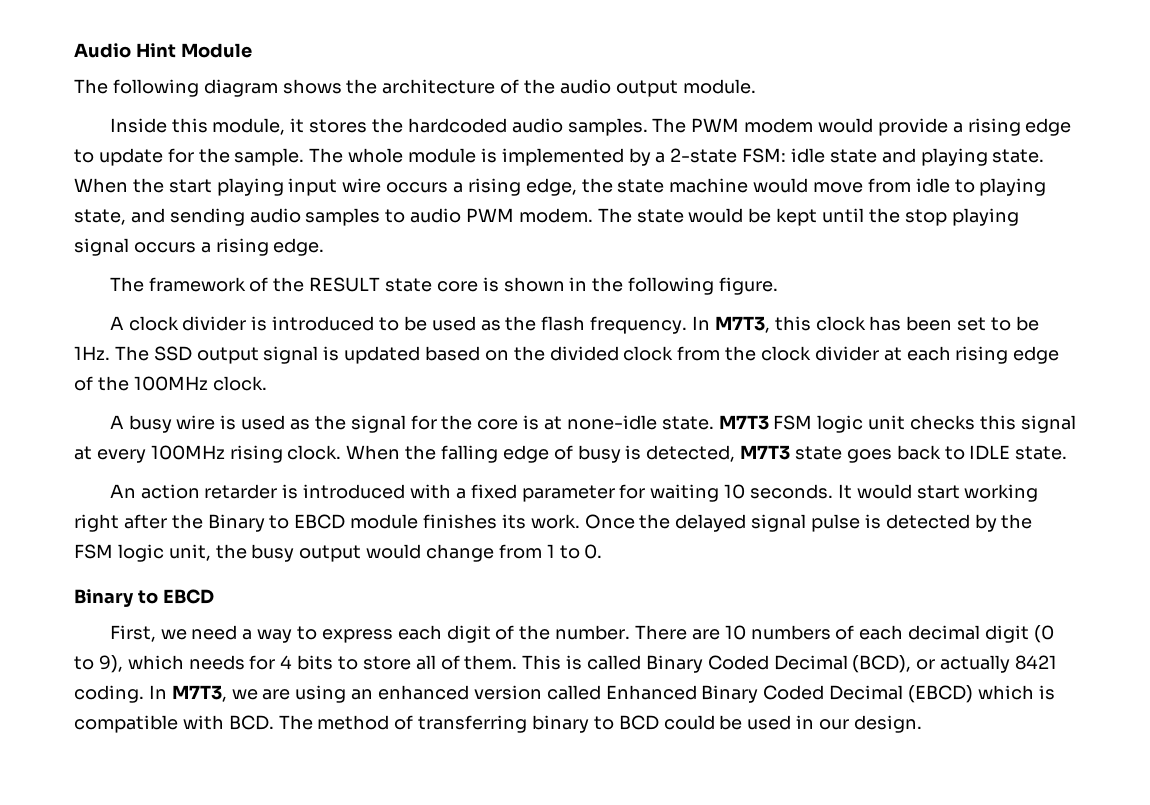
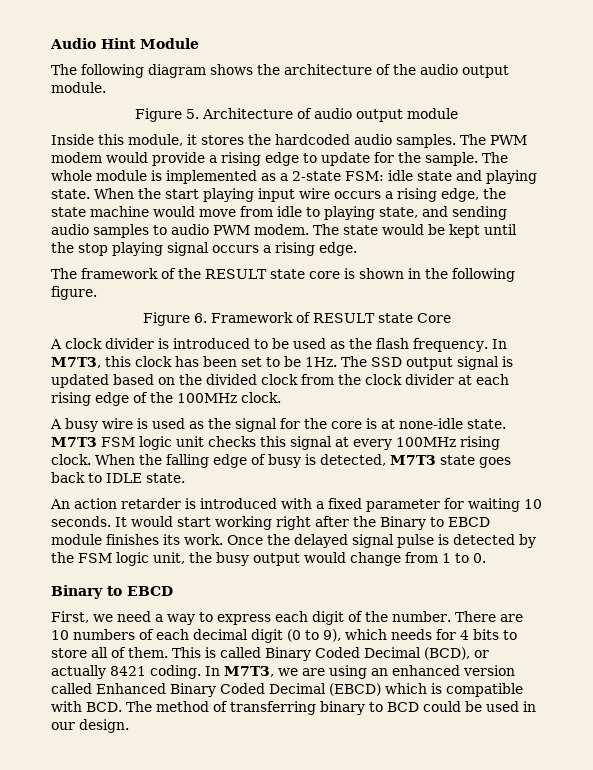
(756, 86) none -> [135,108,458,122] // Figure 5. Architecture of audio output module
[628,148,651,166] by -> [261,173,276,181] as
(778, 286) none -> [142,312,451,326] // Figure 6. Framework of RESULT state Core

